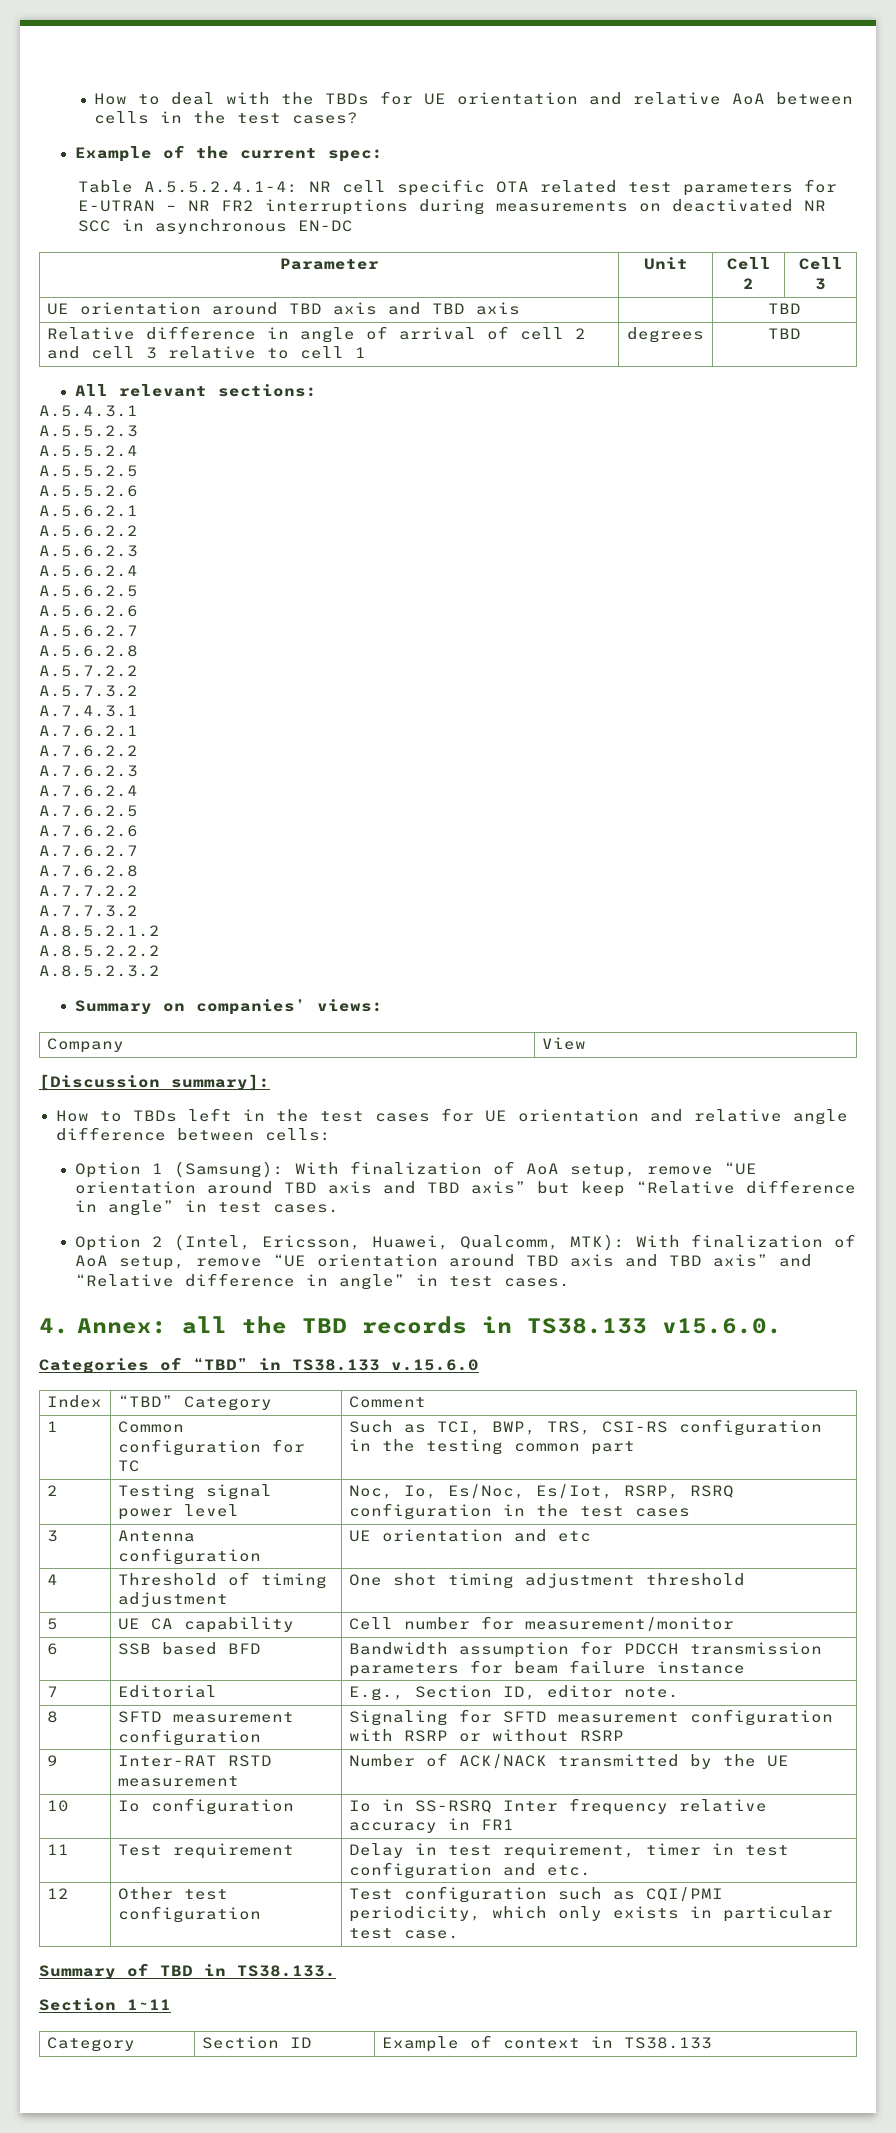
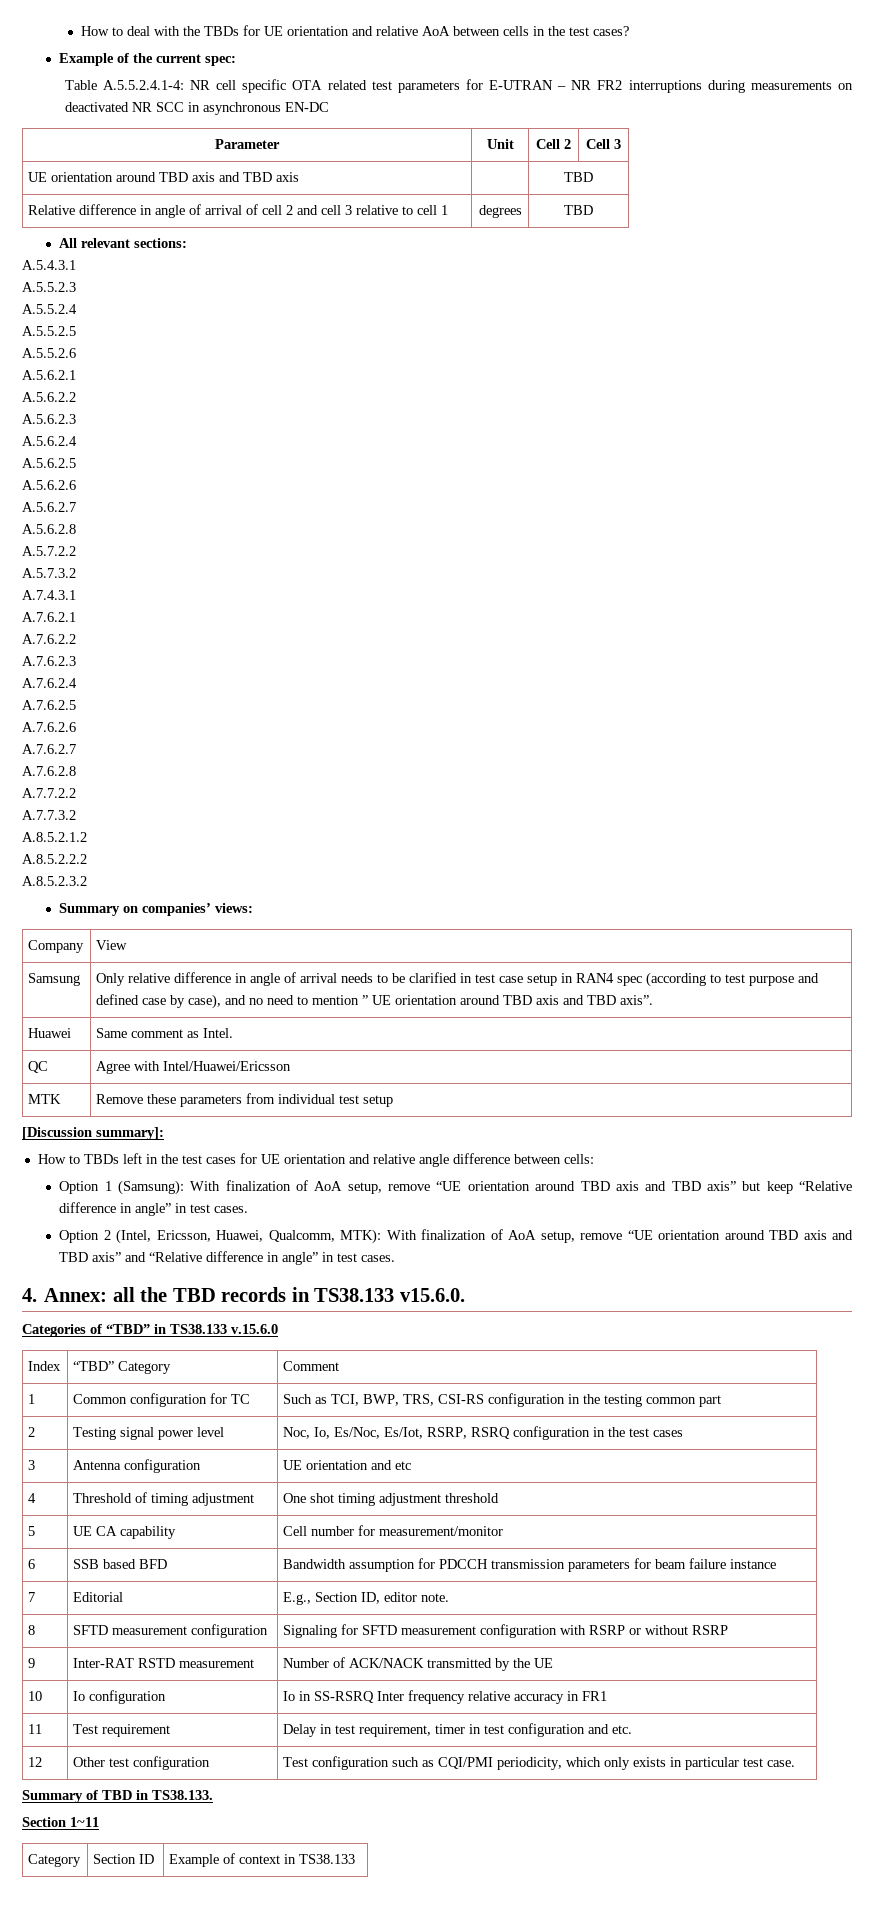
(586, 1043) none -> [28,973,81,986] [96,972,820,987] [96,994,654,1009] [28,1028,72,1038] [96,1028,234,1038] [28,1061,49,1073] [96,1061,292,1074] [28,1094,62,1104] [96,1093,394,1107] // Samsung | Only relative difference in angle of arrival needs to be clarified in test case setup in RAN4 spec (according to test purpose and defined case by case), and no need to mention ” UE orientation around TBD axis and TBD axis”. // Huawei | Same comment as Intel. // QC | Agree with Intel/Huawei/Ericsson // MTK | Remove these parameters from individual test setup

